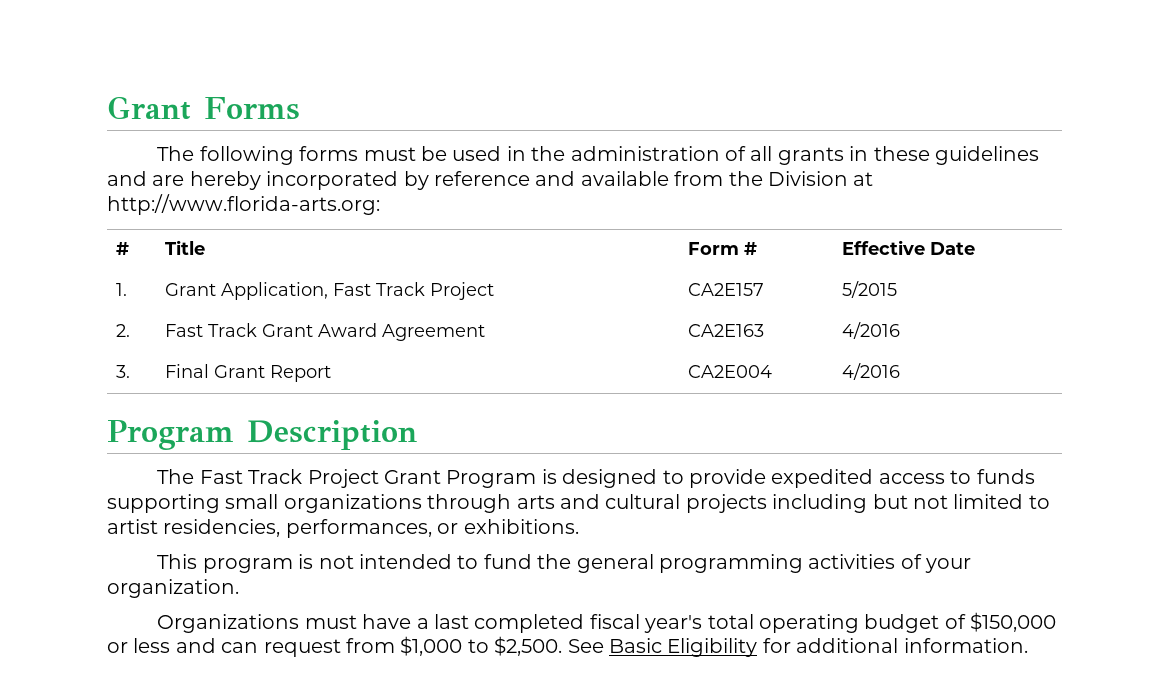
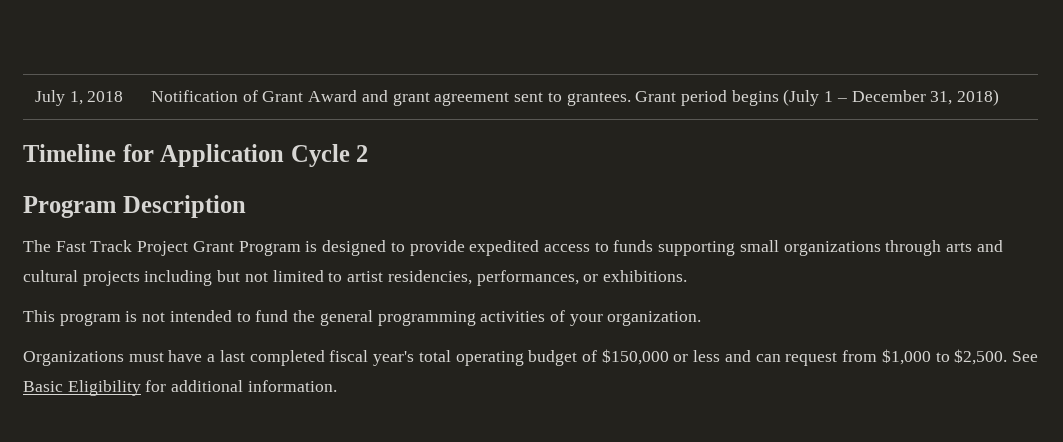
[107,96,300,120] [157,146,1040,165] [107,171,874,190] [107,194,380,215] [116,242,130,255] [165,240,206,255] [688,242,758,255] [842,240,976,255] [116,283,128,296] [165,282,495,300] [688,283,765,296] [842,281,898,298] [116,324,131,337] [165,323,486,341] [688,324,765,337] [842,322,901,339] [116,365,131,378] [165,364,332,382] [688,365,773,378] [842,363,901,380] Grant Forms // The following forms must be used in the administration of all grants in these guidelines and are hereby incorporated by reference and available from the Division at http://www.florida-arts.org: // # | Title | Form # | Effective Date // 1. | Grant Application, Fast Track Project | CA2E157 | 5/2015 // 2. | Fast Track Grant Award Agreement | CA2E163 | 4/2016 // 3. | Final Grant Report | CA2E004 | 4/2016 -> [34,90,124,106] [150,89,1000,106] [23,144,369,167] July 1, 2018 | Notification of Grant Award and grant agreement sent to grantees. Grant period begins (July 1 – December 31, 2018) // Timeline for Application Cycle 2

